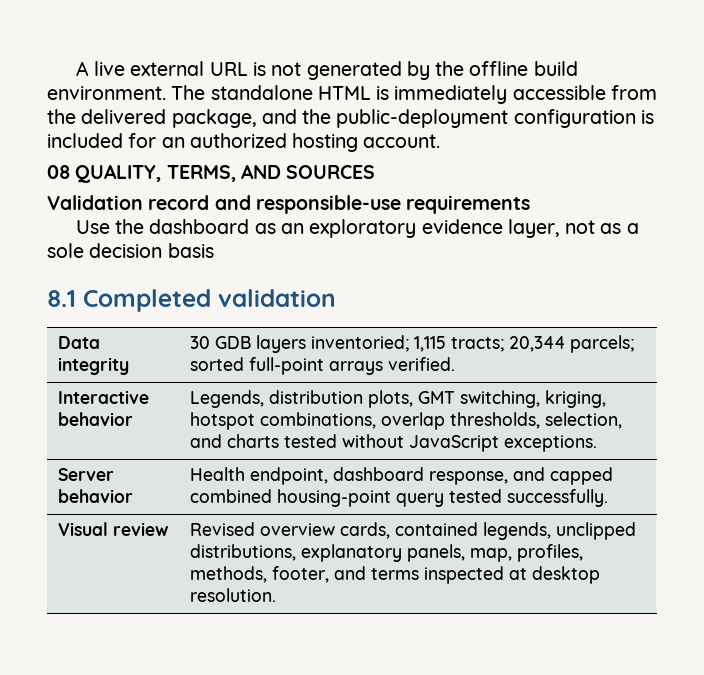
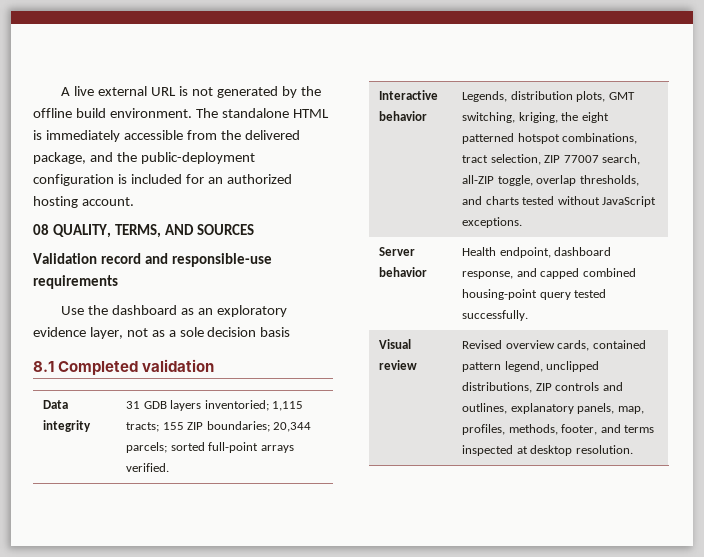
[190,336,211,349] 30 -> [126,401,141,409] 31
(505, 344) none -> [162,421,270,432] 155 ZIP boundaries;
[190,412,377,430] hotspot combinations, -> [561,112,609,123] [462,133,638,144] [462,154,641,165] [462,175,533,186] the eight patterned hotspot combinations, tract selection, ZIP 77007 search, all-ZIP toggle,
[545,412,623,429] selection, -> (639, 180) none
[483,522,637,540] [190,544,297,561] legends, unclipped distributions, -> [462,361,600,372] [462,382,623,393] [462,403,508,414] pattern legend, unclipped distributions, ZIP controls and outlines,

